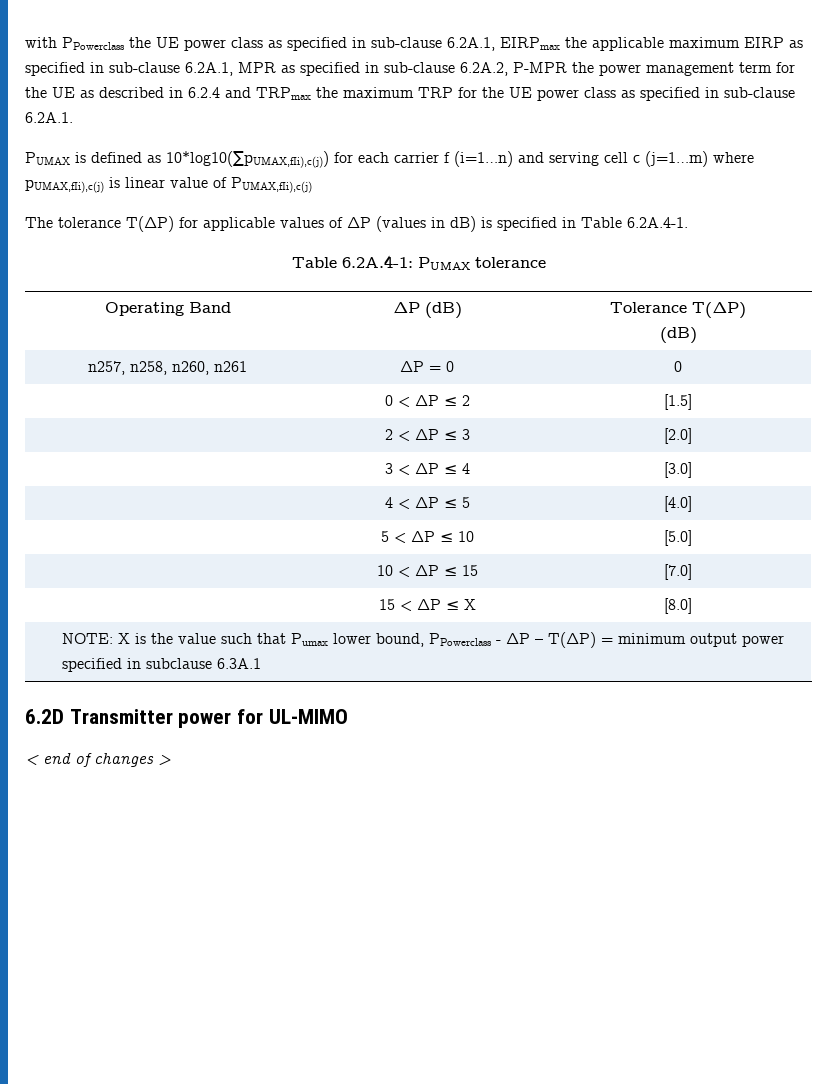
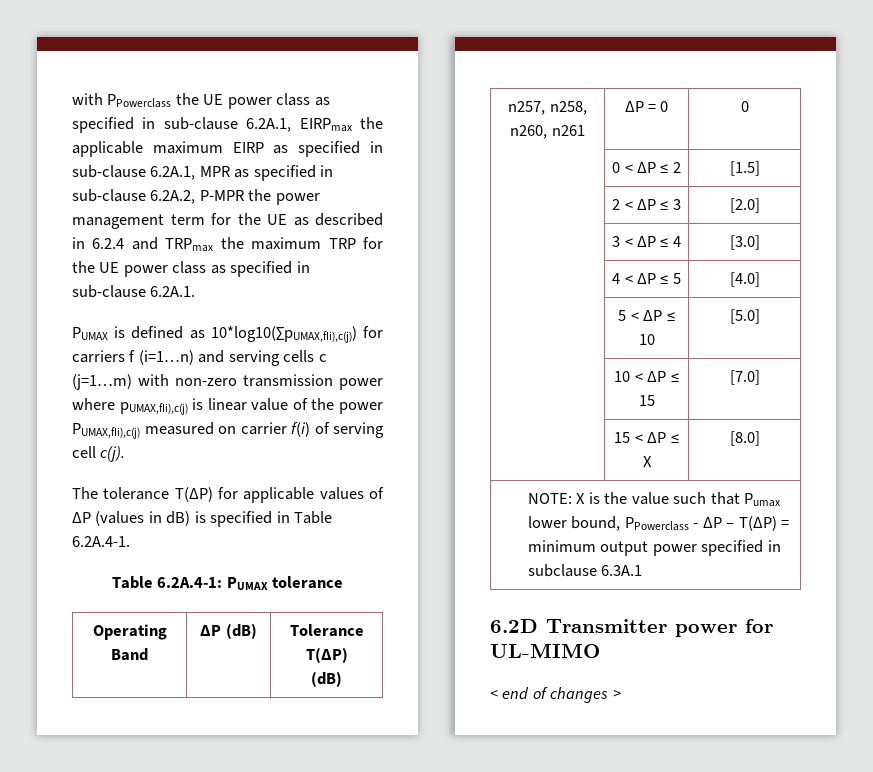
[358,152,439,163] each carrier -> [72,350,125,363] carriers
[604,152,628,163] cell -> [283,350,315,362] cells
(708, 159) none -> [138,374,383,390] with non-zero transmission power
(227, 182) none -> [311,398,383,414] the power
(312, 185) none -> [144,422,384,438] [72,446,126,462] measured on carrier f(i) of serving cell c(j).

